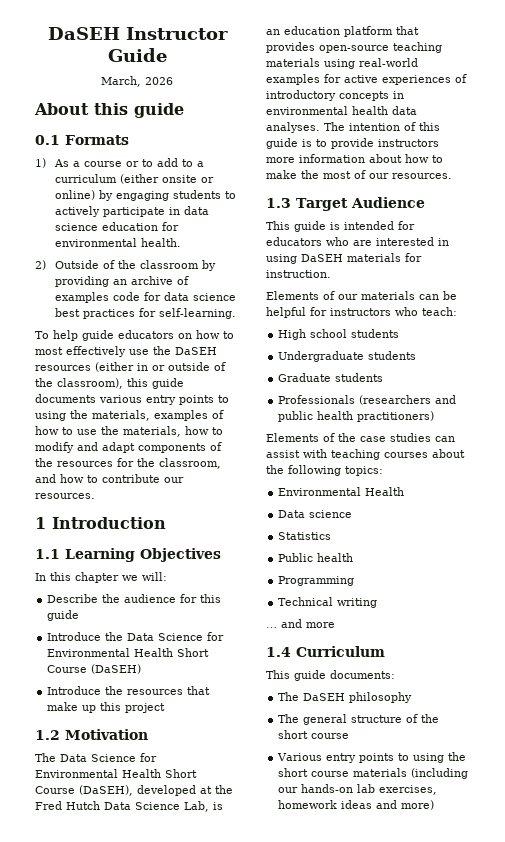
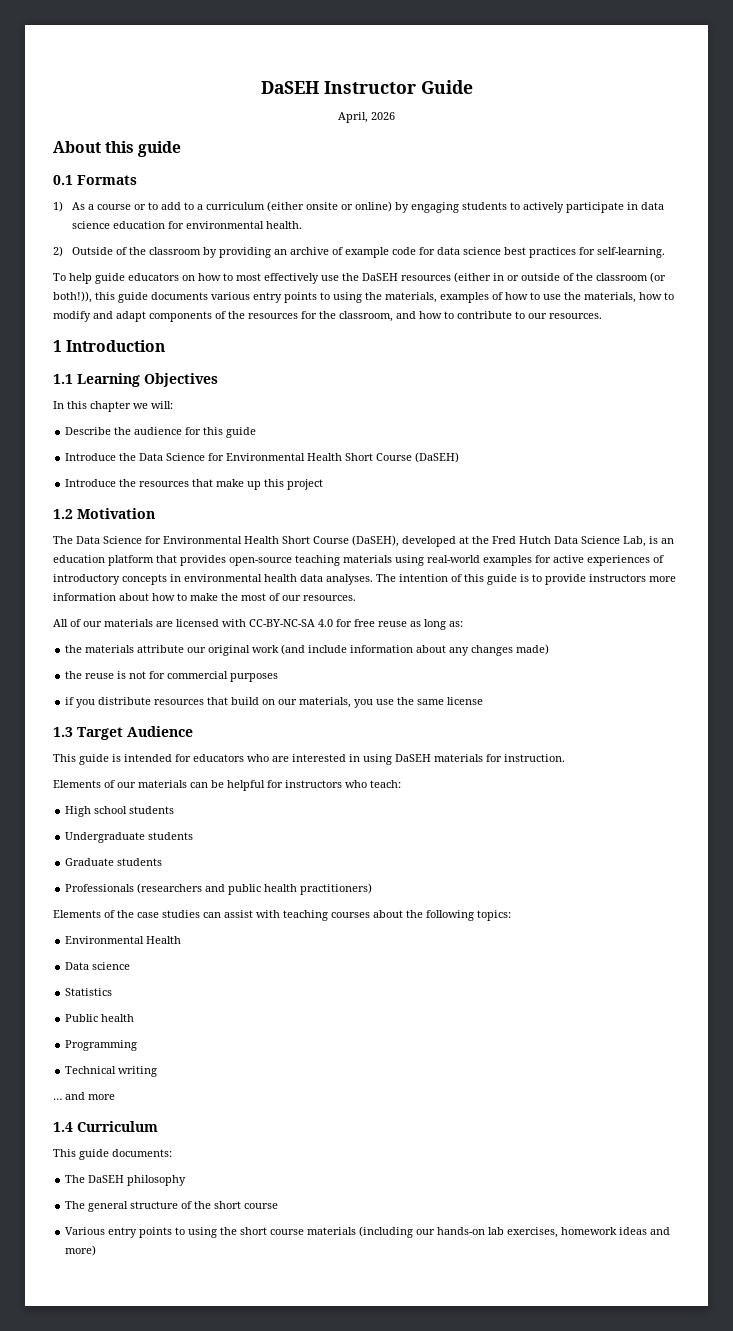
[101,76,141,87] March, -> [338,112,368,123] April,
[55,292,110,303] examples -> [344,247,389,258] example
[57,378,123,389] classroom), -> [596,272,666,283] [53,291,92,303] classroom (or both!)),
(160, 478) none -> [515,311,525,319] to
(452, 176) none -> [53,619,463,630] [65,644,550,656] [65,671,279,682] [65,697,484,708] // All of our materials are licensed with CC-BY-NC-SA 4.0 for free reuse as long as: // the materials attribute our original work (and include information about any changes made) // the reuse is not for commercial purposes // if you distribute resources that build on our materials, you use the same license

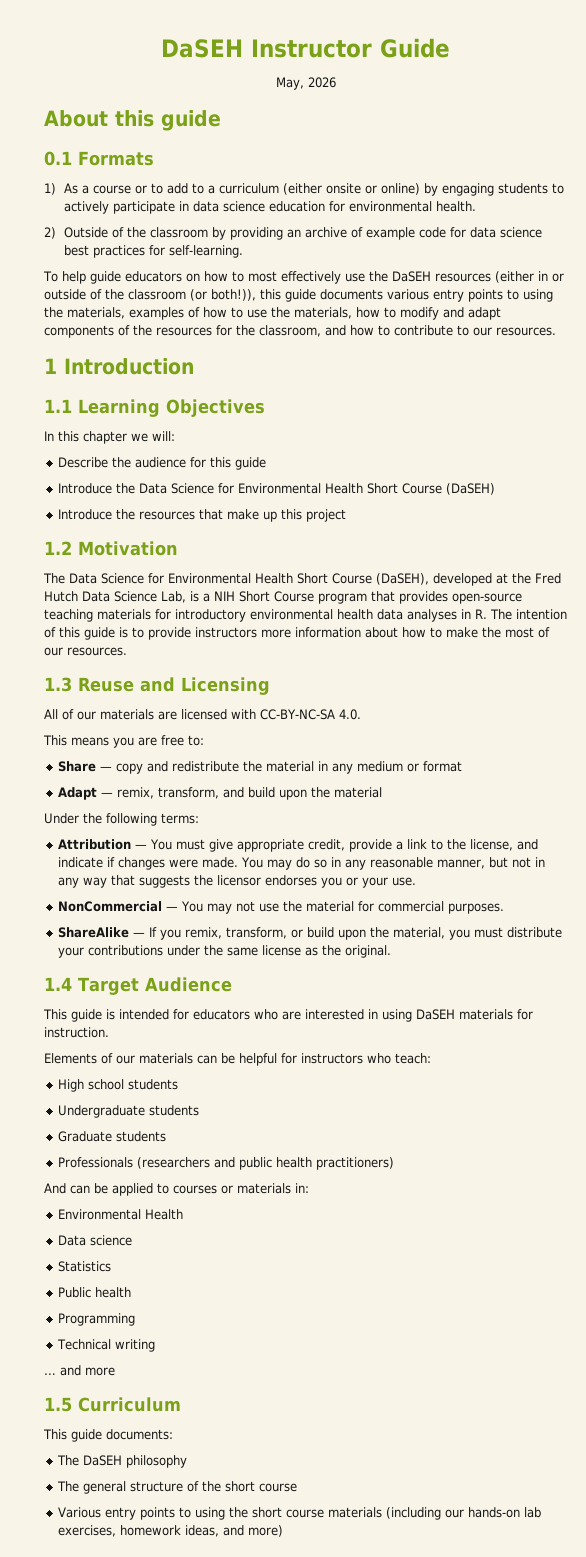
[338,112,368,123] April, -> [275,77,304,90] May,
[661,538,674,544] [53,555,154,566] an education platform -> [203,591,367,604] a NIH Short Course program
[395,555,664,566] [53,574,373,585] using real-world examples for active experiences of introductory concepts in environmental health data analyses. -> [155,609,487,622] for introductory environmental health data analyses in R.
(356, 598) none -> [44,677,270,695] // 1.3 Reuse and Licensing
[318,619,463,630] [65,644,550,656] [65,671,279,682] [65,697,395,708] 4.0 for free reuse as long as: // the materials attribute our original work (and include information about any changes made) // the reuse is not for commercial purposes // if you distribute resources that build on our materials, you use -> [338,709,361,720] [43,735,204,748] [58,761,463,774] [58,787,383,800] [44,813,199,826] [58,839,539,852] [58,857,546,870] [58,875,417,888] [58,901,505,914] [58,927,563,940] [58,945,201,958] 4.0. // This means you are free to: // Share — copy and redistribute the material in any medium or format // Adapt — remix, transform, and build upon the material // Under the following terms: // Attribution — You must give appropriate credit, provide a link to the license, and indicate if changes were made. You may do so in any reasonable manner, but not in any way that suggests the licensor endorses you or your use. // NonCommercial — You may not use the material for commercial purposes. // ShareAlike — If you remix, transform, or build upon the material, you must distribute your contributions under
[53,727,73,737] // 1.3 -> [305,945,392,958] [44,977,72,991] as the original. // 1.4
[53,910,511,921] Elements of the case studies can assist with teaching courses about the following topics: -> [44,1183,309,1196] And can be applied to courses or materials in:
[53,1122,73,1132] 1.4 -> [44,1397,72,1412] 1.5
[619,1227,648,1235] ideas -> [185,1525,220,1537] ideas,

